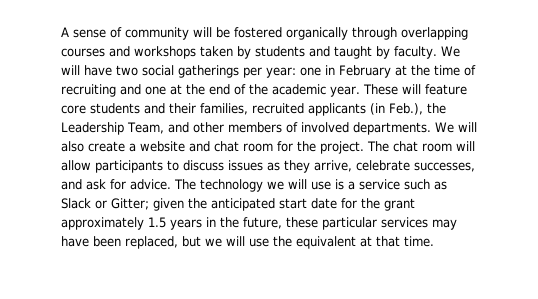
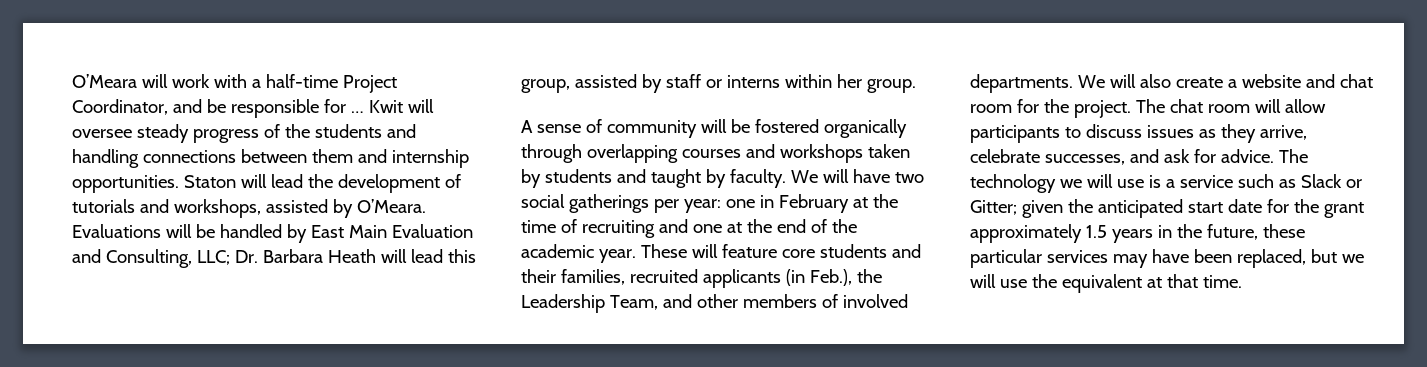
(61, 32) none -> [72,74,397,93] [72,99,434,118] [72,124,416,143] [72,149,469,168] [72,174,461,193] [72,199,426,218] [72,224,473,243] [72,249,476,268] [521,74,916,93] O’Meara will work with a half-time Project Coordinator, and be responsible for … Kwit will oversee steady progress of the students and handling connections between them and internship opportunities. Staton will lead the development of tutorials and workshops, assisted by O’Meara. Evaluations will be handled by East Main Evaluation and Consulting, LLC; Dr. Barbara Heath will lead this group, assisted by staff or interns within her group. //

